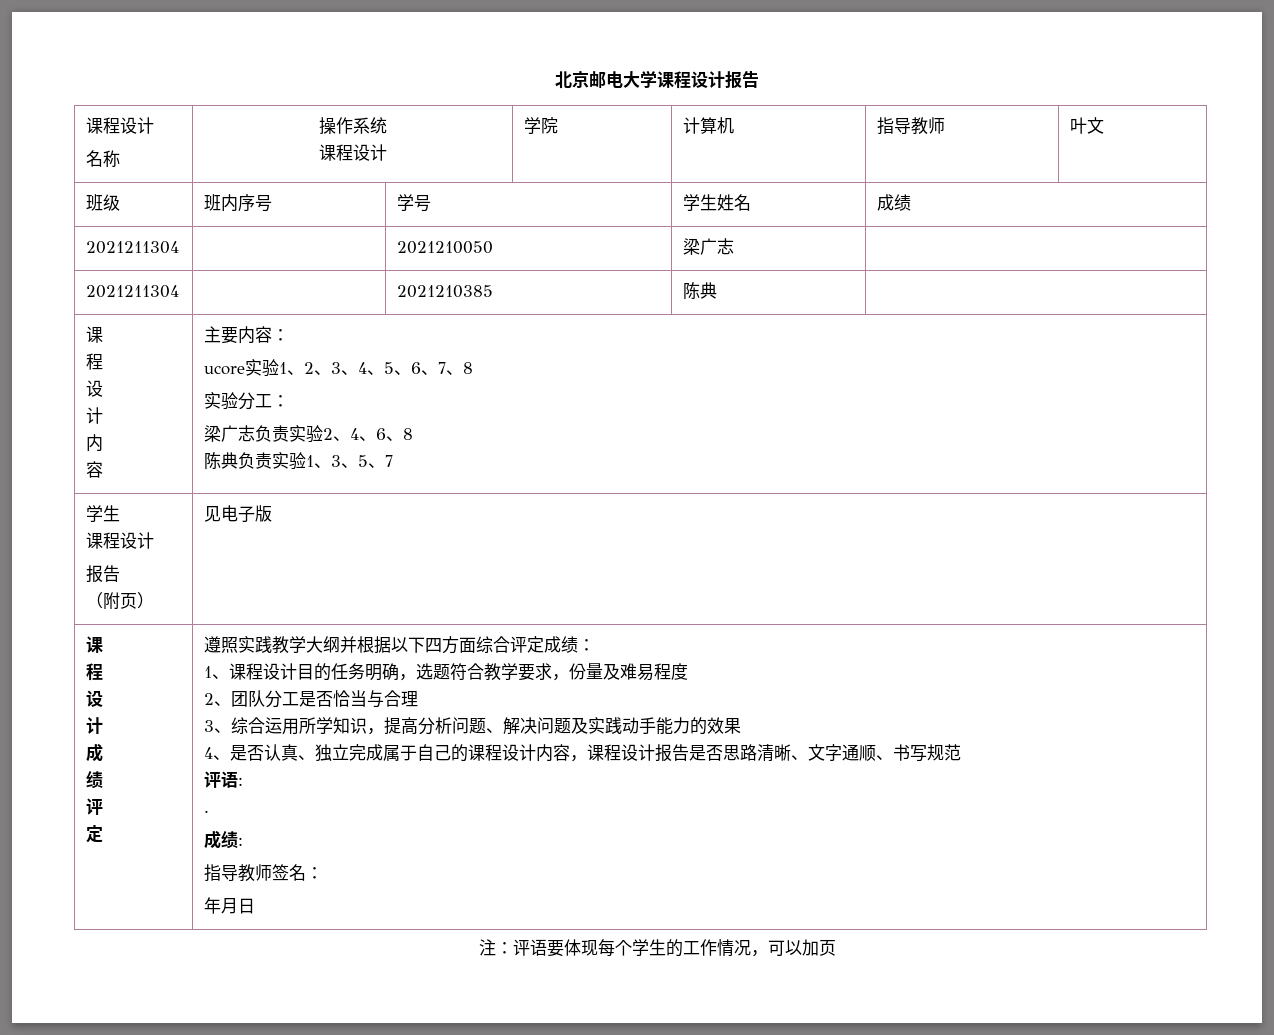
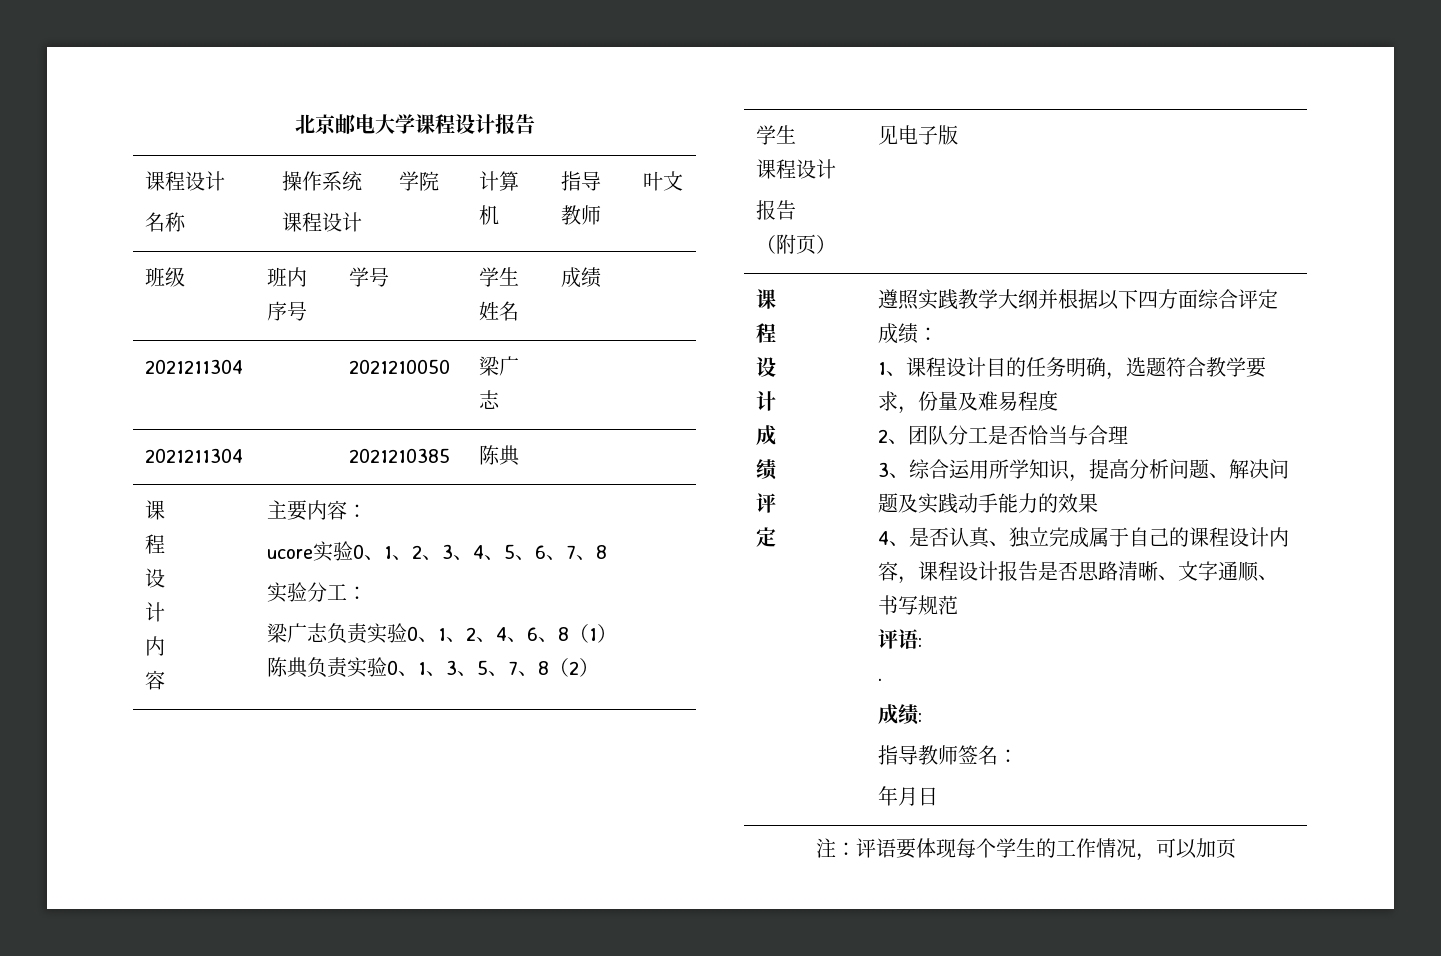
(280, 368) none -> [352,544,384,560] 0、
(324, 434) none -> [406,626,466,642] 0、1、
(414, 434) none -> [568,624,617,643] （1）
(307, 461) none -> [386,660,418,676] 0、
(394, 461) none -> [517,658,599,677] 、8（2）

